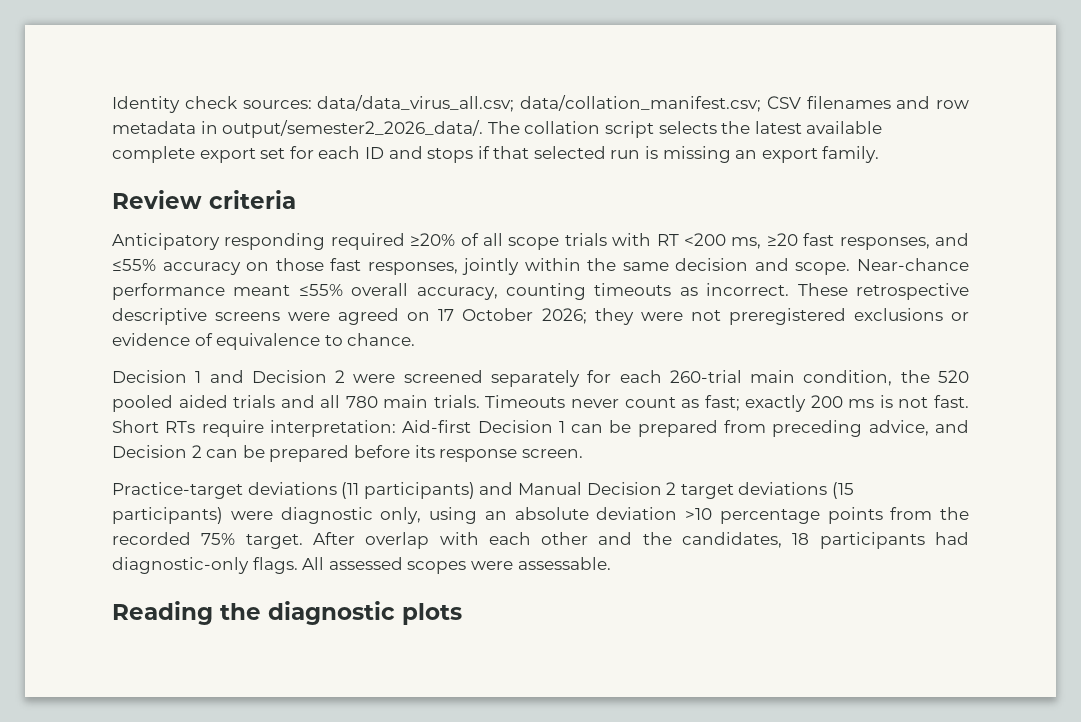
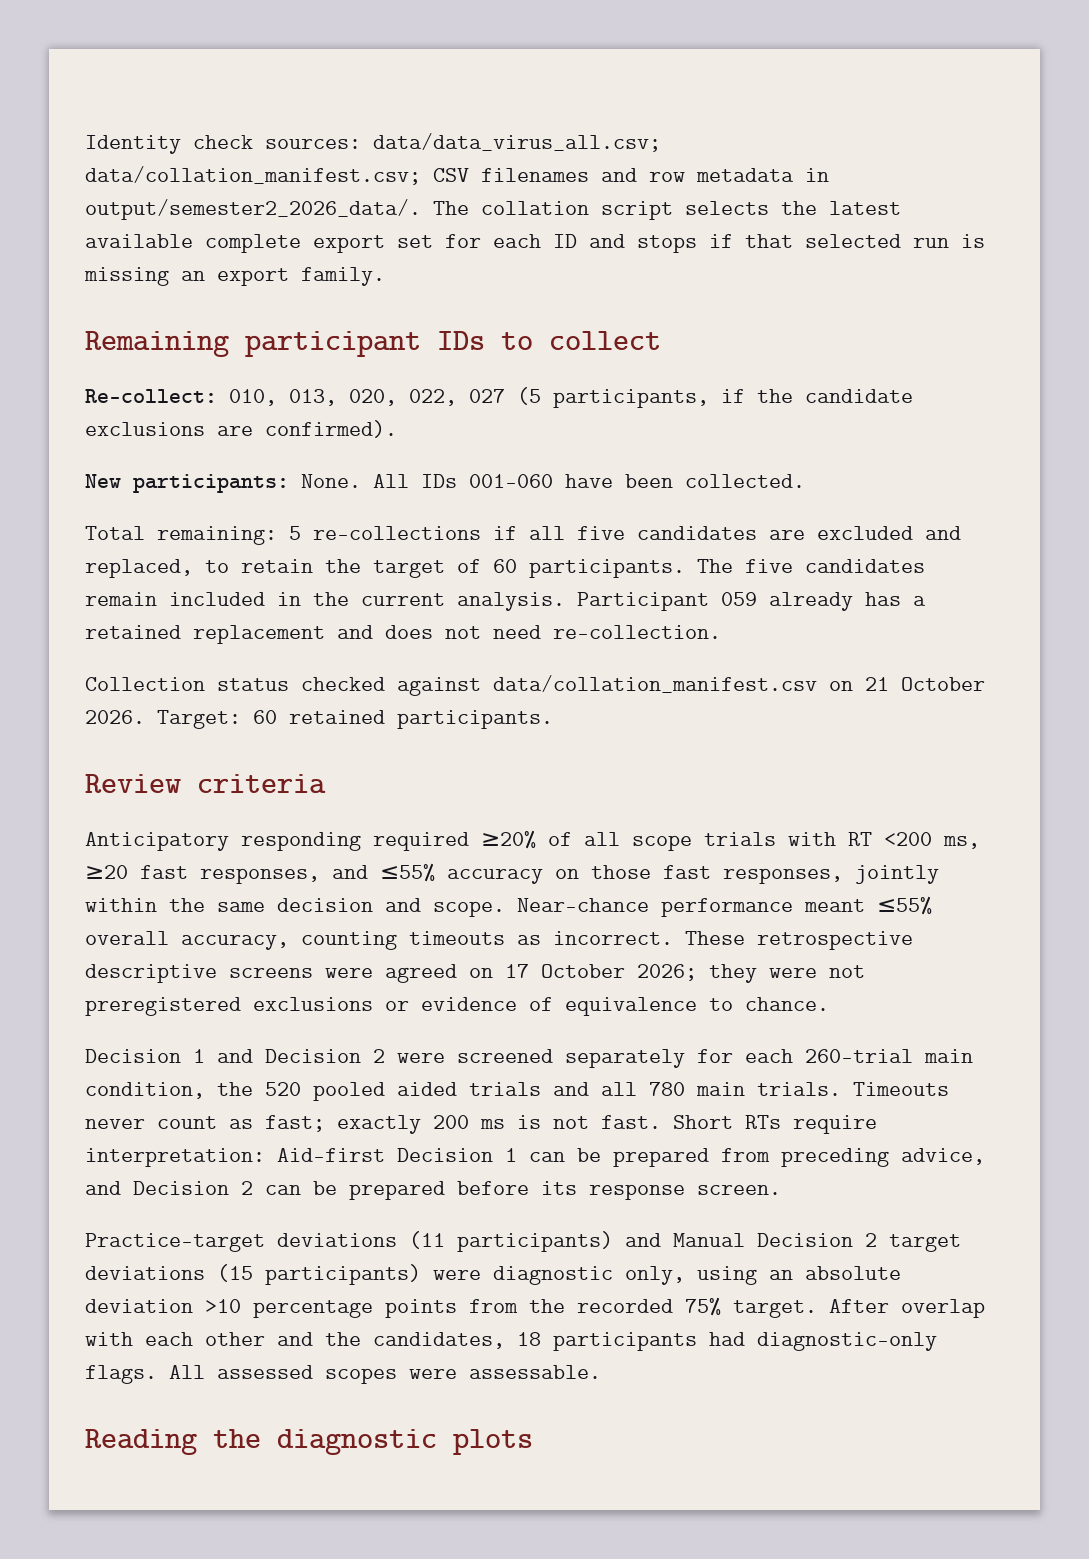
(880, 154) none -> [85,331,661,357] [85,387,913,408] [85,420,397,438] [85,474,805,493] [85,526,961,545] [85,559,925,578] [85,592,926,611] [85,625,721,644] [85,675,985,696] [85,710,553,729] // Remaining participant IDs to collect // Re-collect: 010, 013, 020, 022, 027 (5 participants, if the candidate exclusions are confirmed). // New participants: None. All IDs 001-060 have been collected. // Total remaining: 5 re-collections if all five candidates are excluded and replaced, to retain the target of 60 participants. The five candidates remain included in the current analysis. Participant 059 already has a retained replacement and does not need re-collection. // Collection status checked against data/collation_manifest.csv on 21 October 2026. Target: 60 retained participants.

